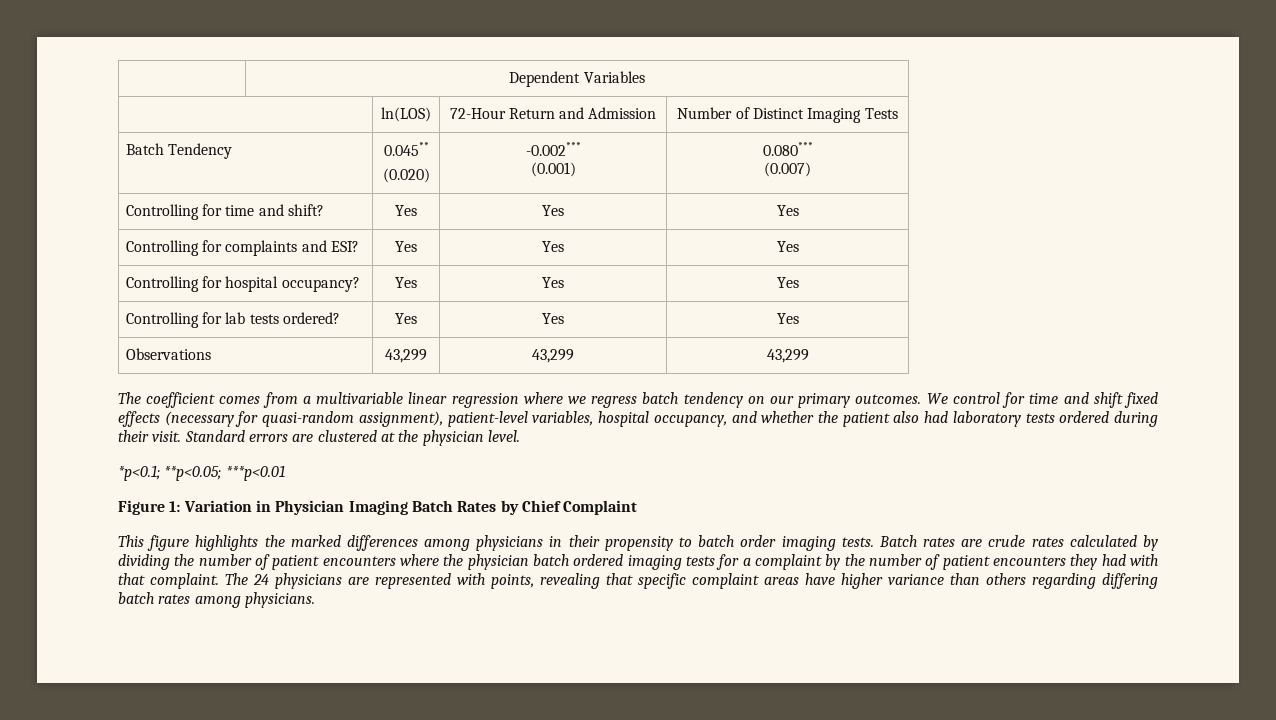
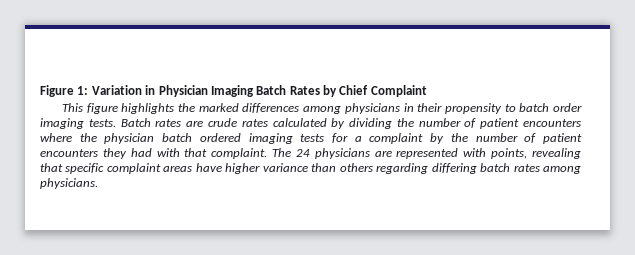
[509,71,645,87] [381,107,431,122] [449,107,657,119] [677,107,898,123] [125,143,233,159] [383,142,429,156] [382,168,430,183] [525,142,581,156] [530,162,576,177] [762,142,813,156] [763,162,811,177] [125,204,325,220] [395,205,417,216] [542,205,564,216] [776,205,799,216] [125,240,360,256] [395,241,417,252] [542,241,564,252] [776,241,799,252] [125,276,360,292] [395,277,417,288] [542,277,564,288] [776,277,799,288] [125,312,341,328] [395,313,417,324] [542,313,564,324] [776,313,799,324] [125,348,211,360] [385,349,427,363] [532,349,574,363] [766,349,809,363] [118,392,1159,408] [118,411,1158,427] [118,430,520,446] [118,465,285,481] | Dependent Variables // | ln(LOS) | 72-Hour Return and Admission | Number of Distinct Imaging Tests // Batch Tendency | 0.045** // (0.020) | -0.002*** // (0.001) | 0.080*** // (0.007) // Controlling for time and shift? | Yes | Yes | Yes // Controlling for complaints and ESI? | Yes | Yes | Yes // Controlling for hospital occupancy? | Yes | Yes | Yes // Controlling for lab tests ordered? | Yes | Yes | Yes // Observations | 43,299 | 43,299 | 43,299 // The coefficient comes from a multivariable linear regression where we regress batch tendency on our primary outcomes. We control for time and shift fixed effects (necessary for quasi-random assignment), patient-level variables, hospital occupancy, and whether the patient also had laboratory tests ordered during their visit. Standard errors are clustered at the physician level. // *p<0.1; **p<0.05; ***p<0.01 // -> (40, 91) none

